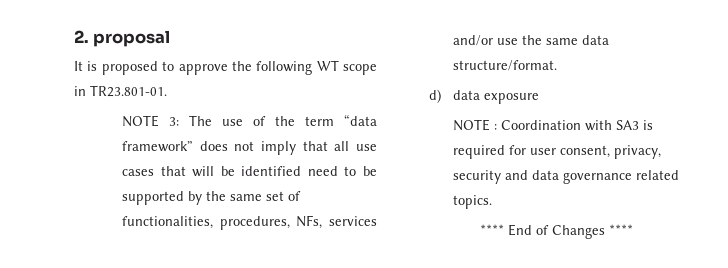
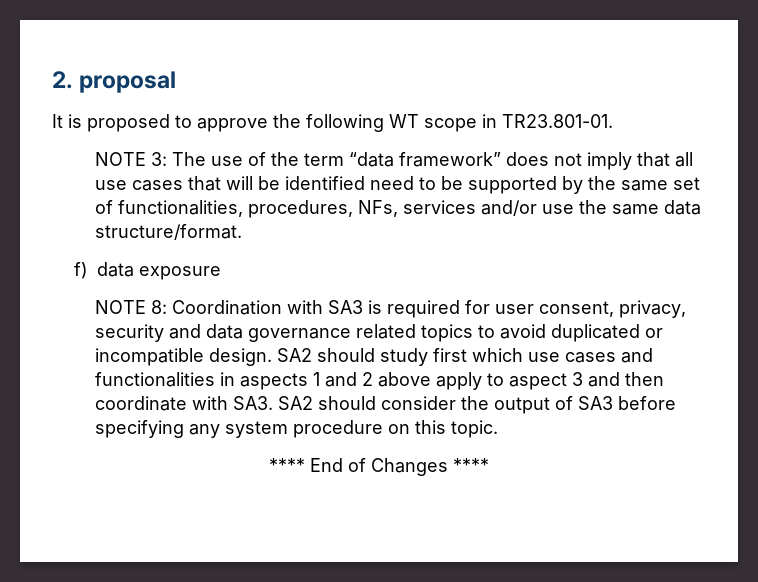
[429,89,442,103] d) -> [73,262,88,279] f)
[494,124,498,130] : -> [151,300,168,314] 8:
[453,195,493,209] topics. -> [421,324,664,342] [95,348,654,366] [95,372,665,390] [95,396,677,414] [95,420,499,438] topics to avoid duplicated or incompatible design. SA2 should study first which use cases and functionalities in aspects 1 and 2 above apply to aspect 3 and then coordinate with SA3. SA2 should consider the output of SA3 before specifying any system procedure on this topic.

